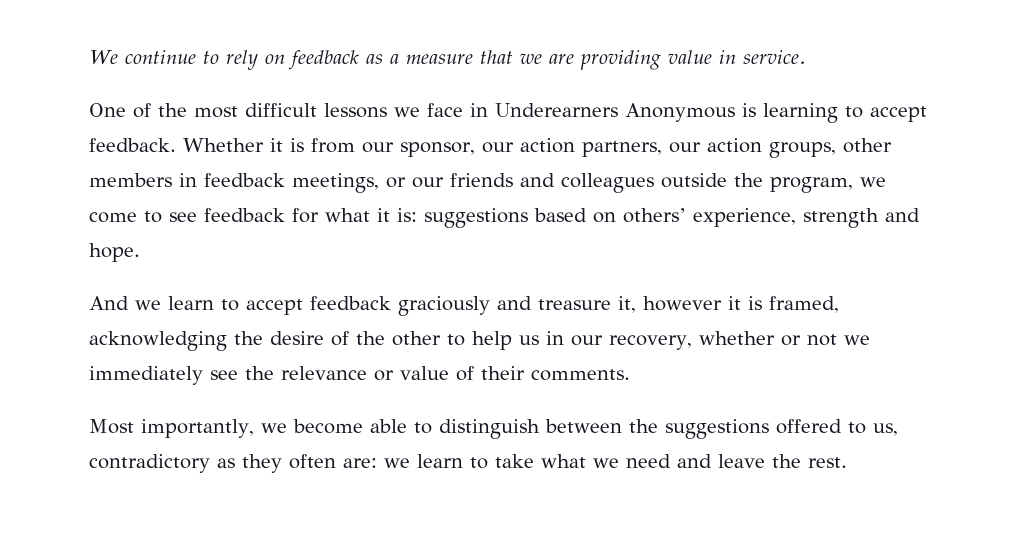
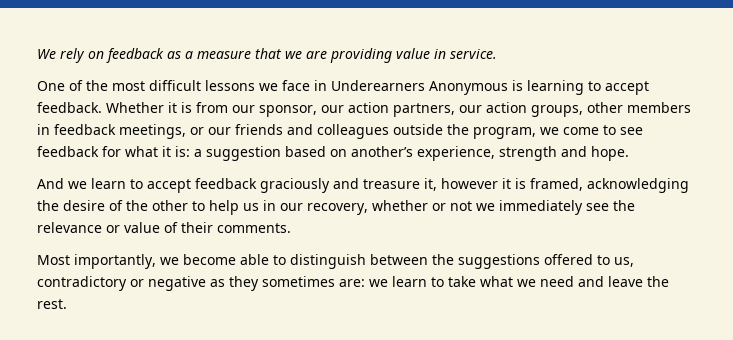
[124,50,219,64] continue to -> (56, 54) none
[424,208,528,228] suggestions -> [194,146,281,161] a suggestion
[623,208,686,223] others’ -> [351,146,413,157] another’s
(210, 463) none -> [130,276,206,291] or negative
[289,454,336,469] often -> [262,276,335,287] sometimes

